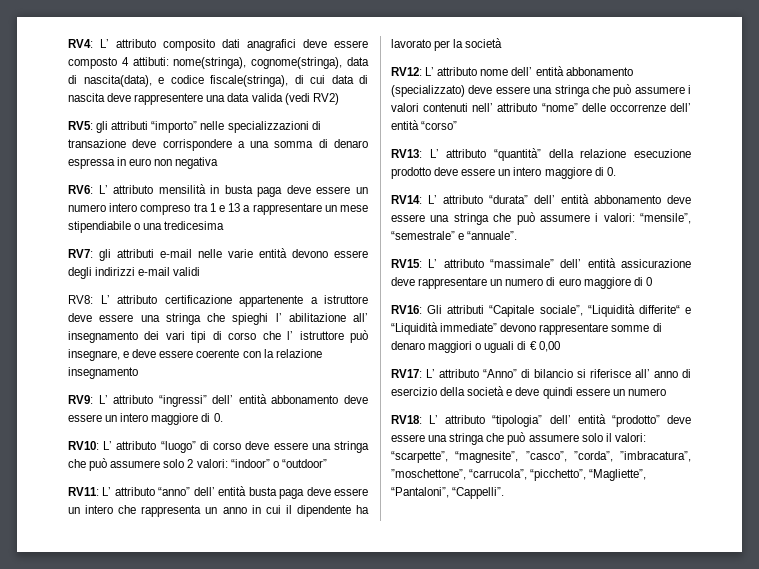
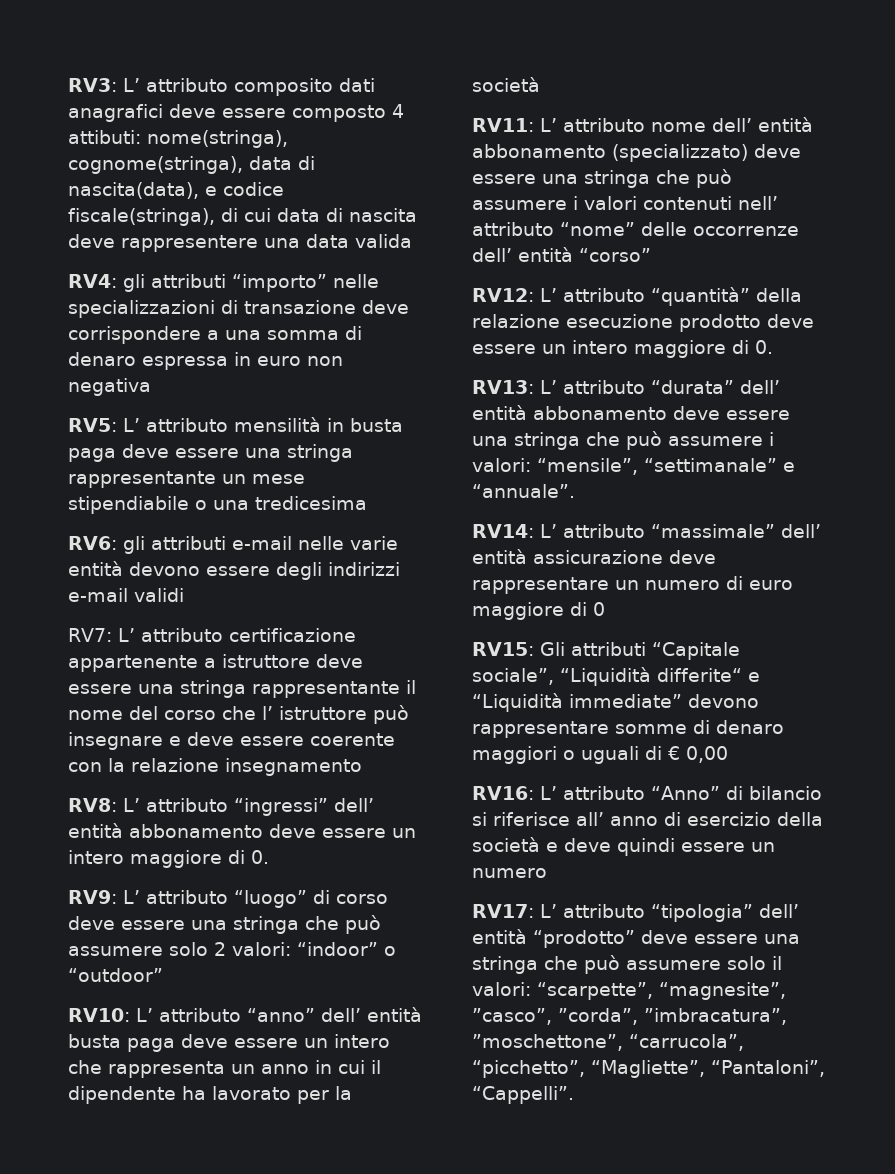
[68,39,93,48] RV4: -> [68,78,117,92] RV3:
[284,93,339,105] [68,121,93,130] (vedi RV2) // RV5: -> [68,274,117,288] // RV4:
[68,185,93,194] RV6: -> [68,418,117,432] RV5:
[355,187,368,194] [68,203,322,215] un numero intero compreso tra 1 e 13 a rappresentare -> [245,444,353,462] [68,471,216,488] una stringa rappresentante
[68,249,93,258] RV7: -> [68,536,117,550] RV6:
[68,295,93,304] RV8: -> [68,628,112,642] RV7:
[207,313,368,325] [68,331,222,343] che spieghi l’ abilitazione all’ insegnamento dei vari tipi di -> [252,680,416,698] [68,706,158,720] rappresentante il nome del
[68,349,120,361] insegnare, -> [68,732,163,750] insegnare
[68,395,93,404] RV9: -> [68,798,117,812] RV8:
[68,441,99,450] RV10: -> [68,890,117,904] RV9:
[68,487,99,496] RV11: -> [68,1008,130,1022] RV10:
[391,67,422,76] RV12: -> [472,118,534,132] RV11:
[391,149,422,158] RV13: -> [472,288,534,302] RV12:
[391,195,422,204] RV14: -> [472,380,534,394] RV13:
[391,231,455,240] “semestrale” -> [644,458,777,472] “settimanale”
[391,259,422,268] RV15: -> [472,524,534,538] RV14:
[391,305,422,314] RV16: -> [472,642,534,656] RV15:
[391,369,422,378] RV17: -> [472,786,534,800] RV16:
[391,415,422,424] RV18: -> [472,904,534,918] RV17:

